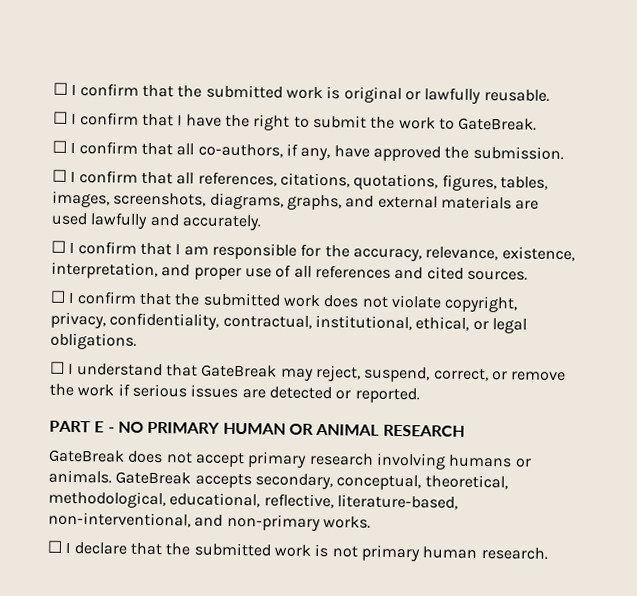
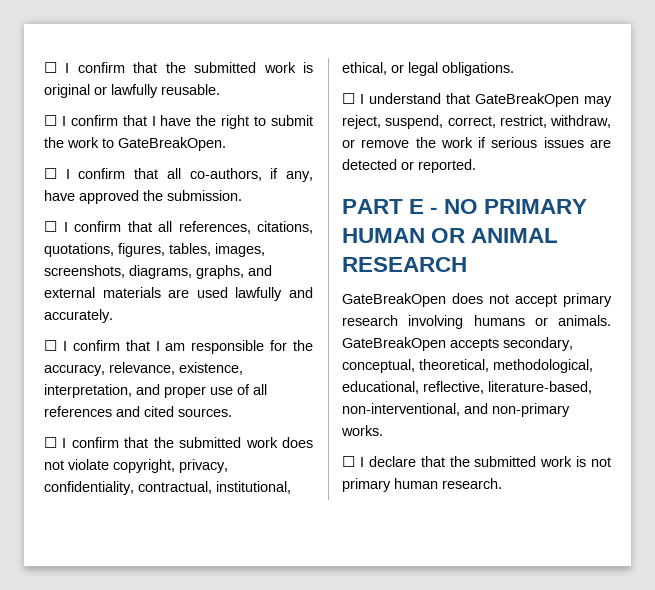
[458,117,538,131] GateBreak. -> [118,137,226,151] GateBreakOpen.
[201,364,278,378] GateBreak -> [475,93,579,107] GateBreakOpen
(489, 375) none -> [499,115,611,128] restrict, withdraw,
[48,449,125,463] GateBreak -> [342,293,446,307] GateBreakOpen
[115,471,192,485] GateBreak -> [342,337,446,351] GateBreakOpen

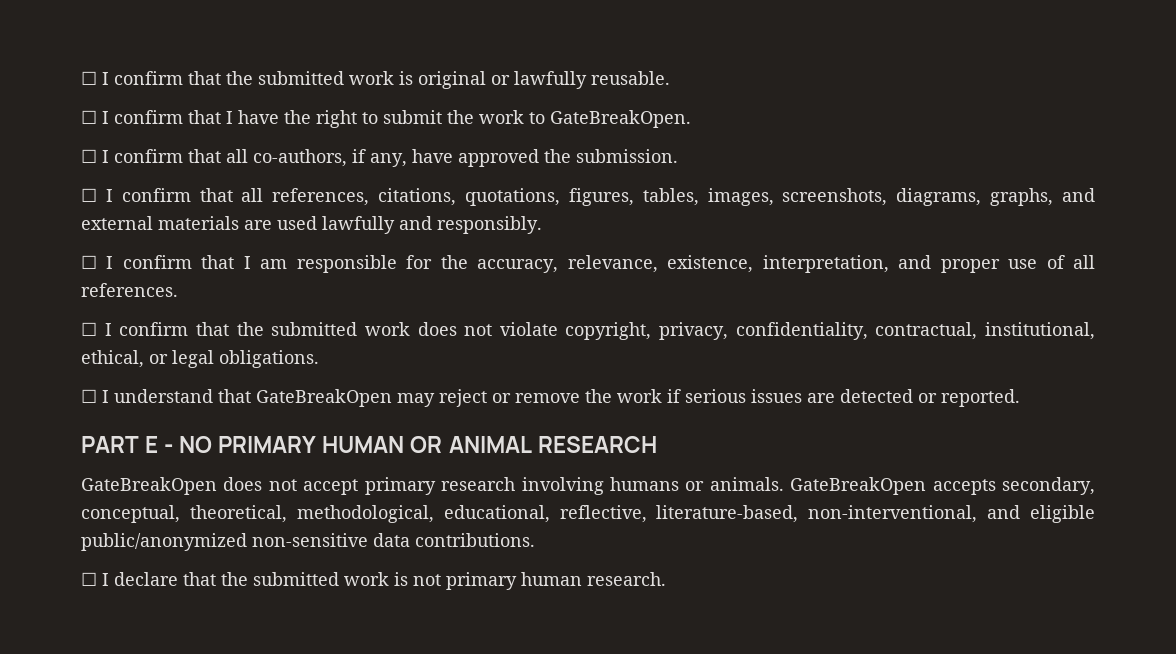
[44,309,113,323] accurately. -> [437,216,542,234] responsibly.
[44,406,232,417] references and cited sources. -> [81,283,178,297] references.
[342,115,611,129] reject, suspend, correct, restrict, withdraw, -> [439,389,487,407] reject
[492,403,570,417] [341,425,383,436] non-primary works. -> [1030,505,1095,523] [81,533,535,551] eligible public/anonymized non-sensitive data contributions.

